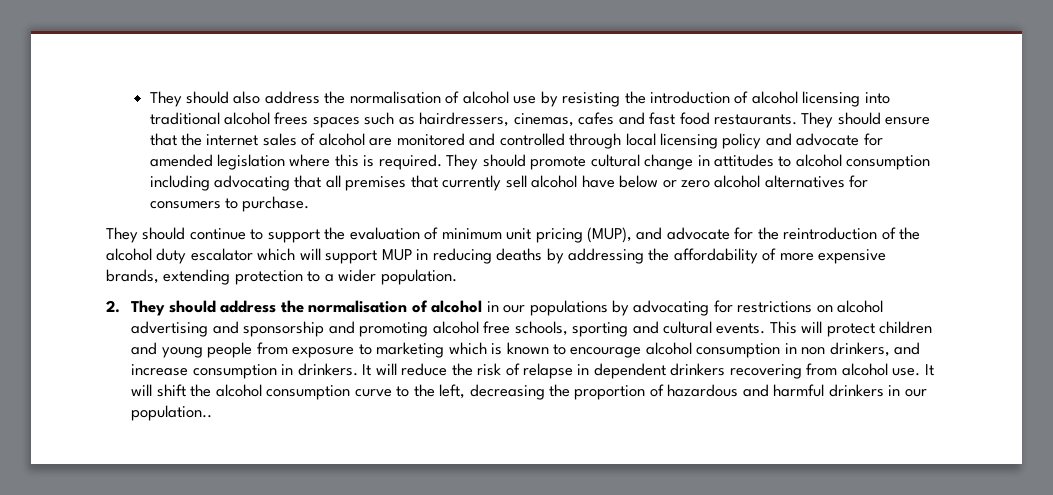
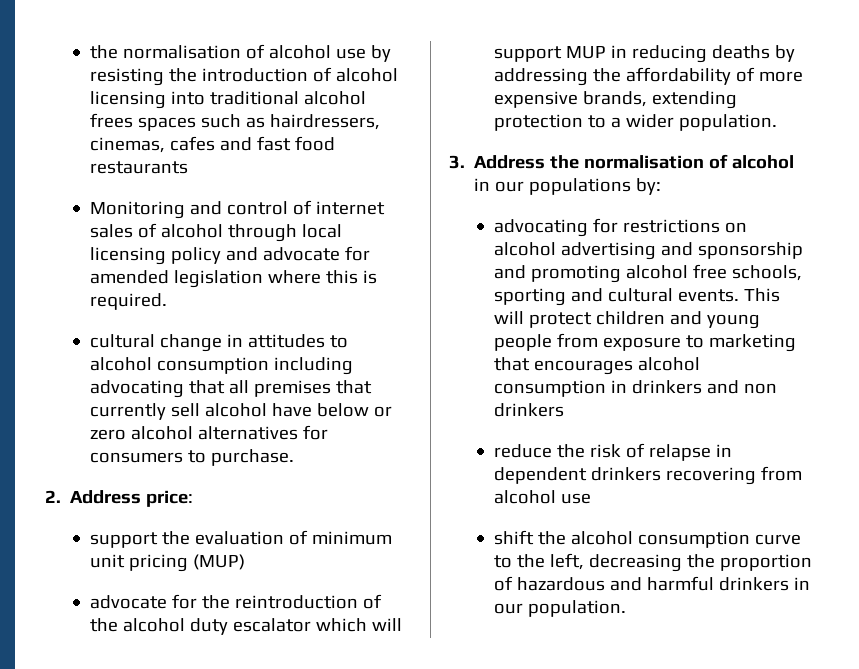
[149,91,320,107] They should also address -> (90, 52) none
[714,112,931,128] [149,133,565,146] restaurants. They should ensure that the internet sales of alcohol are monitored and controlled -> [90,161,189,174] [90,200,386,219] [90,223,224,238] restaurants // Monitoring and control of internet sales of alcohol
[446,154,587,170] They should promote -> (168, 301) //
[106,227,264,243] They should continue to -> [45,490,194,507] 2. Address price: //
[587,227,663,243] (MUP), and -> [193,554,246,570] (MUP) //
[106,300,277,316] 2. They should address -> [449,155,546,169] 3. Address
[611,300,629,316] by -> [636,178,662,195] by: //
[448,342,921,358] [131,363,397,379] which is known to encourage alcohol consumption in non drinkers, and increase consumption in drinkers. It will -> [494,357,701,375] [494,380,778,397] [494,403,565,417] that encourages alcohol consumption in drinkers and non drinkers //
[892,364,934,376] [131,384,153,396] use. It will -> [561,493,592,504] use //
[131,405,213,421] population.. -> [528,600,627,617] population.

